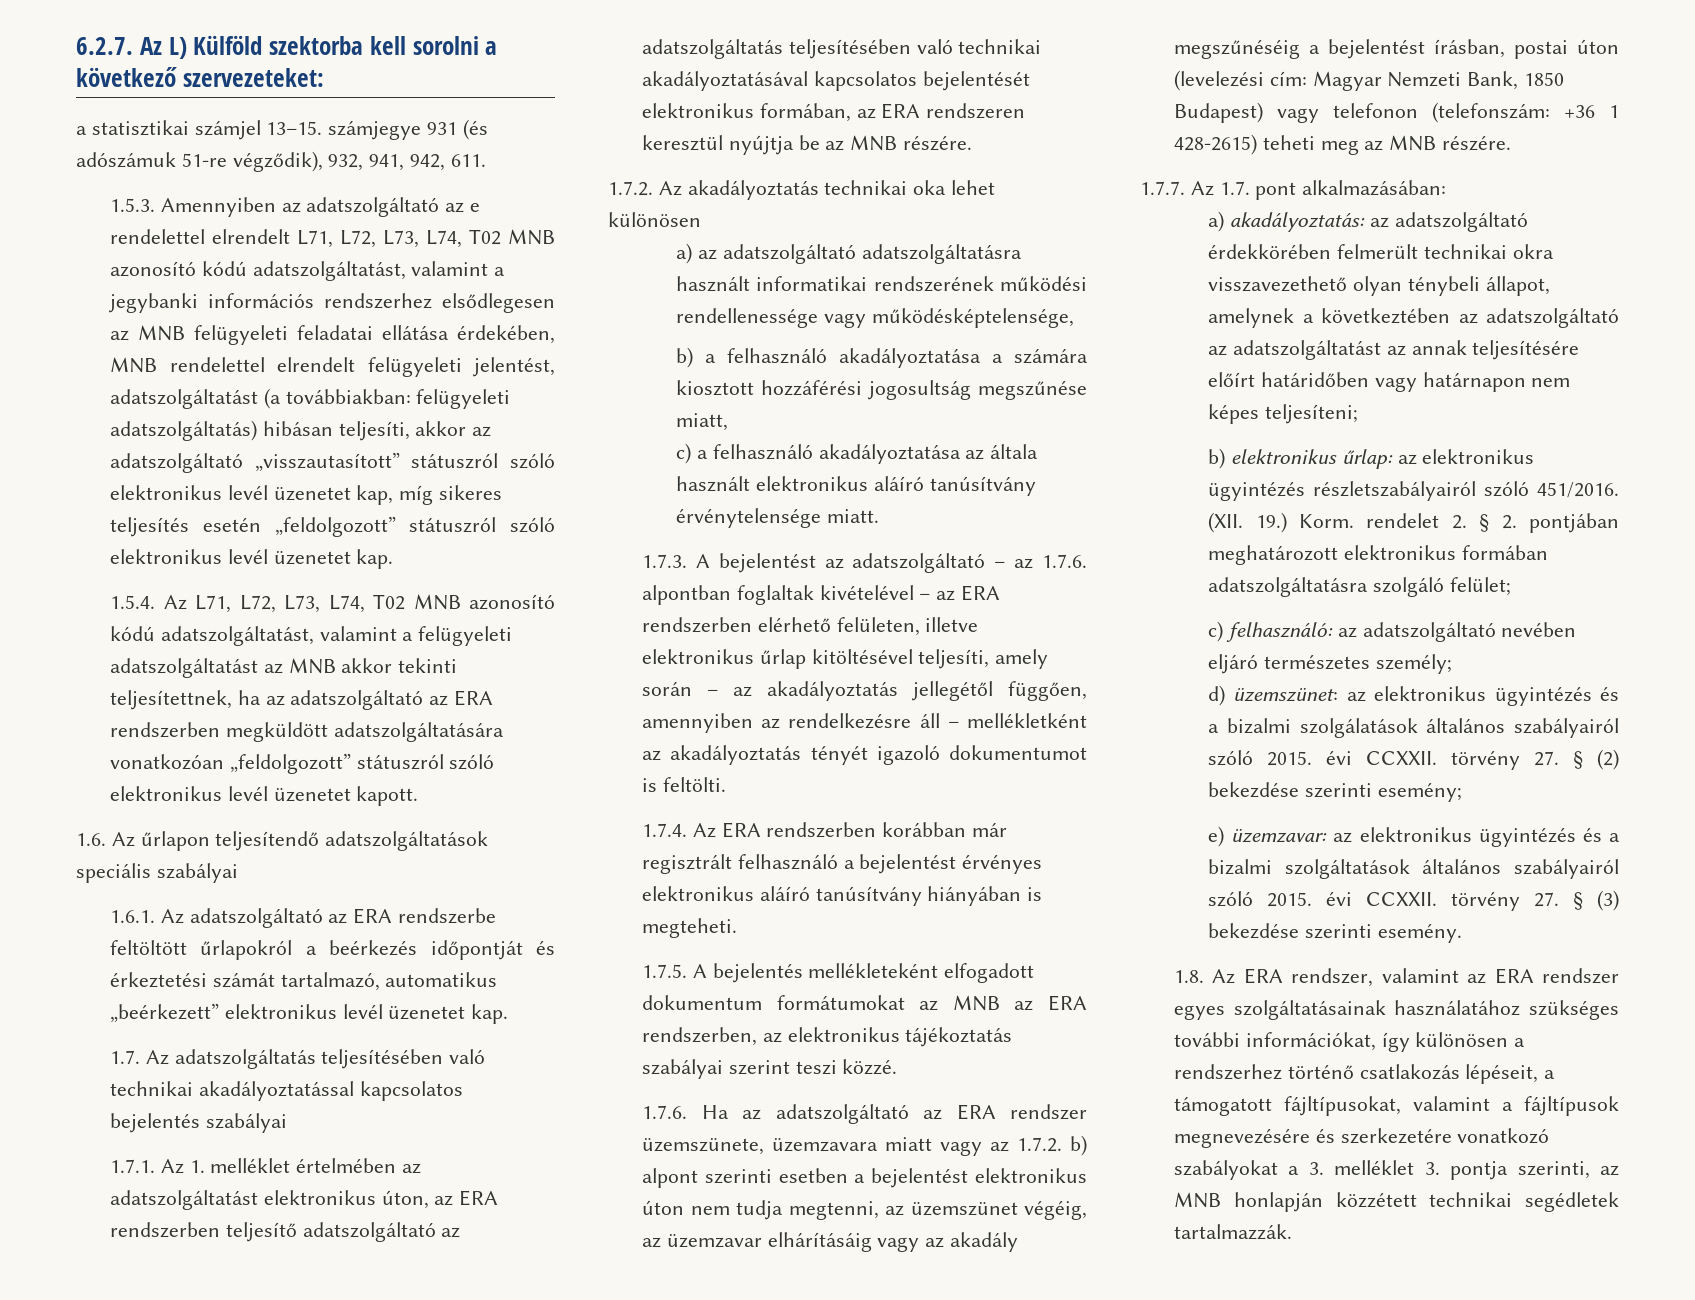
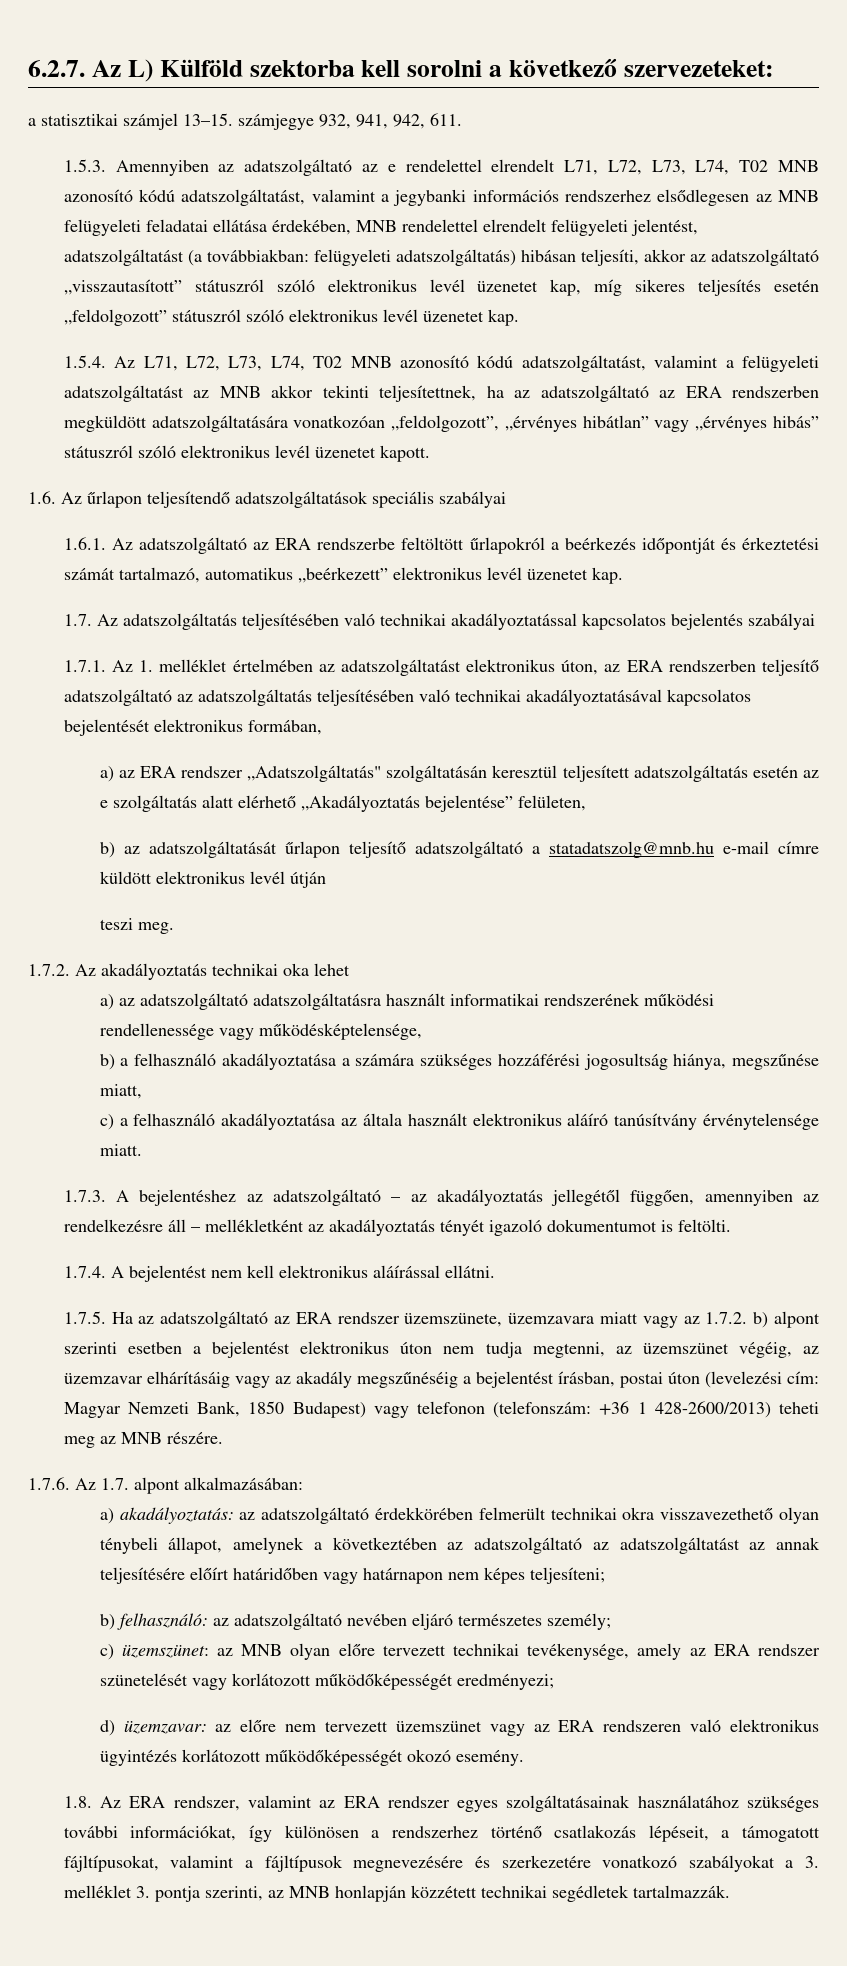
[427,119,488,140] [76,151,323,172] 931 (és adószámuk 51-re végződik), -> (314, 122) none
[229,753,351,774] „feldolgozott” -> [391,415,819,432] „feldolgozott”, „érvényes hibátlan” vagy „érvényes hibás”
[856,103,1026,119] [642,135,973,155] az ERA rendszeren keresztül nyújtja be az MNB részére. -> [99,765,820,782] [99,795,586,812] [99,841,819,858] [99,871,326,888] [99,918,174,934] // a) az ERA rendszer „Adatszolgáltatás" szolgáltatásán keresztül teljesített adatszolgáltatás esetén az e szolgáltatás alatt elérhető „Akadályoztatás bejelentése” felületen, // b) az adatszolgáltatását űrlapon teljesítő adatszolgáltató a statadatszolg@mnb.hu e-mail címre küldött elektronikus levél útján // teszi meg.
[608,212,701,227] különösen -> (350, 969) none
[676,380,755,396] kiosztott -> [420,1053,493,1070] szükséges
(972, 390) none -> [673,1054,727,1070] hiánya,
[718,553,816,573] bejelentést -> [139,1189,237,1206] bejelentéshez
[1042,554,1087,568] [642,585,1001,605] [642,617,979,636] [642,649,1049,669] [642,681,753,697] 1.7.6. alpontban foglaltak kivételével – az ERA rendszerben elérhető felületen, illetve elektronikus űrlap kitöltésével teljesíti, amely során – az -> (427, 1198) none
[692,822,1008,838] [642,854,1043,874] [642,886,1043,906] [642,918,738,938] [642,963,1035,983] [642,995,1087,1011] [642,1027,1013,1047] [642,1059,898,1079] [642,1105,688,1119] Az ERA rendszerben korábban már regisztrált felhasználó a bejelentést érvényes elektronikus aláíró tanúsítvány hiányában is megteheti. // 1.7.5. A bejelentés mellékleteként elfogadott dokumentum formátumokat az MNB az ERA rendszerben, az elektronikus tájékoztatás szabályai szerint teszi közzé. // 1.7.6. -> [110,1265,495,1282] [63,1311,106,1324] A bejelentést nem kell elektronikus aláírással ellátni. // 1.7.5.
[1174,134,1258,155] 428-2615) -> [654,1401,771,1418] 428-2600/2013)
[1140,181,1185,195] 1.7.7. -> [28,1477,70,1490] 1.7.6.
[1255,182,1297,200] pont -> [134,1477,180,1494] alpont
[1230,449,1535,469] [1208,481,1619,501] [1208,512,1619,533] [1208,545,1548,565] [1208,577,1511,597] [1208,621,1224,642] elektronikus űrlap: az elektronikus ügyintézés részletszabályairól szóló 451/2016. (XII. 19.) Korm. rendelet 2. § 2. pontjában meghatározott elektronikus formában adatszolgáltatásra szolgáló felület; // c) -> (115, 1622) none
[1208,685,1226,706] d) -> [99,1644,114,1660] c)
[1374,686,1619,706] [1208,718,1619,738] [1208,749,1619,770] [1208,782,1462,802] [1208,826,1620,847] [1208,859,1619,879] [1208,890,1619,911] [1208,923,1372,939] elektronikus ügyintézés és a bizalmi szolgálatások általános szabályairól szóló 2015. évi CCXXII. törvény 27. § (2) bekezdése szerinti esemény; // e) üzemzavar: az elektronikus ügyintézés és a bizalmi szolgáltatások általános szabályairól szóló 2015. évi CCXXII. törvény 27. § (3) bekezdése szerinti -> [241,1643,821,1660] [99,1673,554,1690] [99,1719,819,1736] [99,1749,451,1766] MNB olyan előre tervezett technikai tevékenysége, amely az ERA rendszer szünetelését vagy korlátozott működőképességét eredményezi; // d) üzemzavar: az előre nem tervezett üzemszünet vagy az ERA rendszeren való elektronikus ügyintézés korlátozott működőképességét okozó

